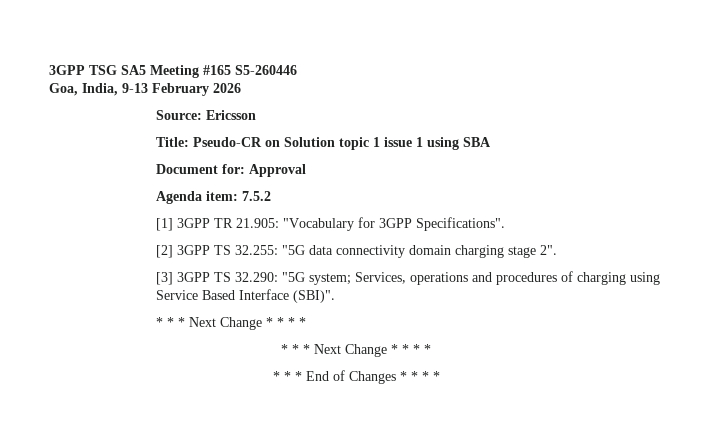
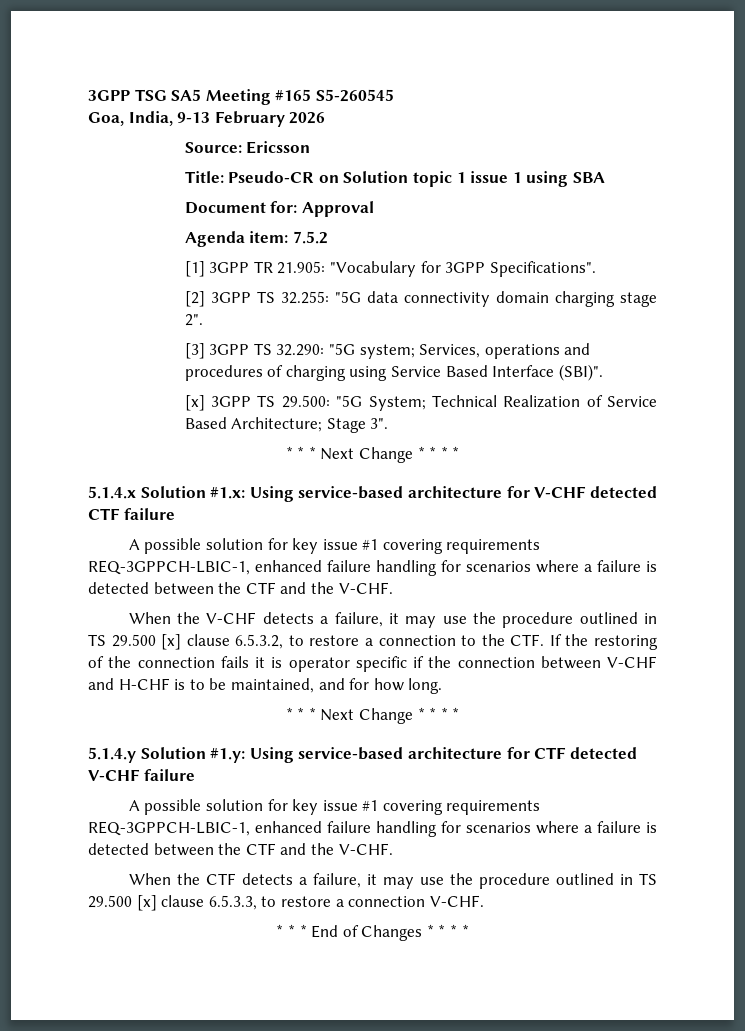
[235,65,297,75] S5-260446 -> [315,89,394,102] S5-260545
[155,317,306,330] [281,344,431,357] * * * Next Change * * * * // * * * Next Change * * * * -> [184,395,658,411] [184,417,389,433] [285,446,460,463] [88,486,657,502] [88,508,175,520] [128,538,541,554] [88,560,657,576] [88,582,393,595] [128,612,657,628] [88,634,658,650] [88,656,657,672] [88,678,443,694] [285,707,460,724] [88,747,637,763] [88,769,195,781] [128,799,541,815] [88,821,657,837] [88,843,393,856] [128,873,658,889] [88,895,484,911] [x] 3GPP TS 29.500: "5G System; Technical Realization of Service Based Architecture; Stage 3". // * * * Next Change * * * * // 5.1.4.x Solution #1.x: Using service-based architecture for V-CHF detected CTF failure // A possible solution for key issue #1 covering requirements REQ-3GPPCH-LBIC-1, enhanced failure handling for scenarios where a failure is detected between the CTF and the V-CHF. // When the V-CHF detects a failure, it may use the procedure outlined in TS 29.500 [x] clause 6.5.3.2, to restore a connection to the CTF. If the restoring of the connection fails it is operator specific if the connection between V-CHF and H-CHF is to be maintained, and for how long. // * * * Next Change * * * * // 5.1.4.y Solution #1.y: Using service-based architecture for CTF detected V-CHF failure // A possible solution for key issue #1 covering requirements REQ-3GPPCH-LBIC-1, enhanced failure handling for scenarios where a failure is detected between the CTF and the V-CHF. // When the CTF detects a failure, it may use the procedure outlined in TS 29.500 [x] clause 6.5.3.3, to restore a connection V-CHF.

